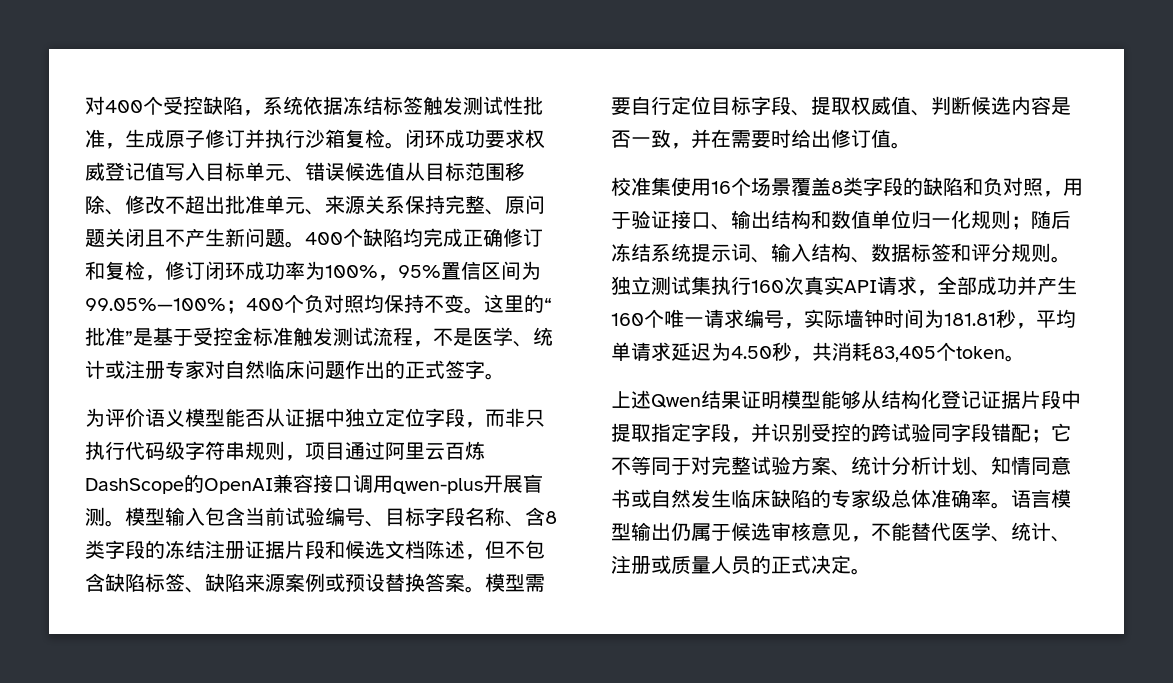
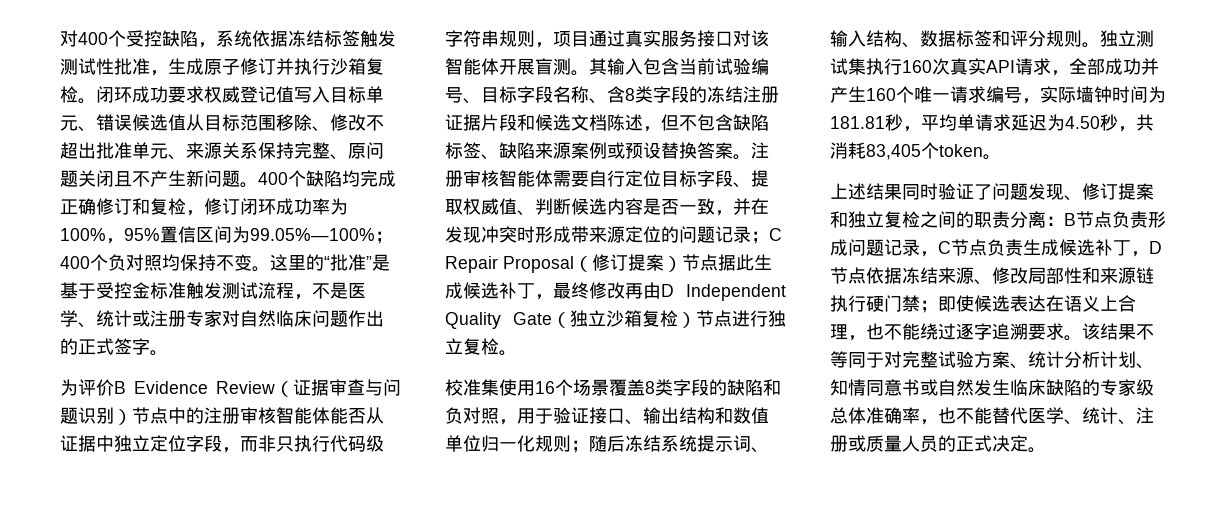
[145,408,225,427] 语义模型 -> [114,379,401,397] [60,407,330,425] B Evidence Review（证据审查与问题识别）节点中的注册审核智能体
[385,441,485,460] [85,474,483,494] 阿里云百炼DashScope的OpenAI兼容接口调用qwen-plus -> [625,30,769,47] [445,58,499,75] 真实服务接口对该智能体
[125,507,165,526] 模型 -> [589,58,607,75] 其
[485,573,525,592] 模型 -> [751,142,769,159] [445,170,553,187] 注册审核智能体
[731,129,891,148] 需要时给出修订值 -> [445,226,782,244] [445,254,772,273] [445,282,786,301] [445,310,786,329] [445,338,499,355] 发现冲突时形成带来源定位的问题记录；C Repair Proposal（修订提案）节点据此生成候选补丁，最终修改再由D Independent Quality Gate（独立沙箱复检）节点进行独立复检
[651,390,1081,409] [611,423,1071,443] Qwen结果证明模型能够从结构化登记证据片段中提取指定字段，并识别受控的跨试验同字段错配；它 -> [866,183,1154,201] [830,211,1166,228] [830,239,1162,257] [830,267,1154,285] [830,295,1136,313] [830,323,1136,341] 结果同时验证了问题发现、修订提案和独立复检之间的职责分离：B节点负责形成问题记录，C节点负责生成候选补丁，D节点依据冻结来源、修改局部性和来源链执行硬门禁；即使候选表达在语义上合理，也不能绕过逐字追溯要求。该结果
[991,489,1071,509] [611,522,871,542] 。语言模型输出仍属于候选审核意见， -> [920,407,956,425] ，也

